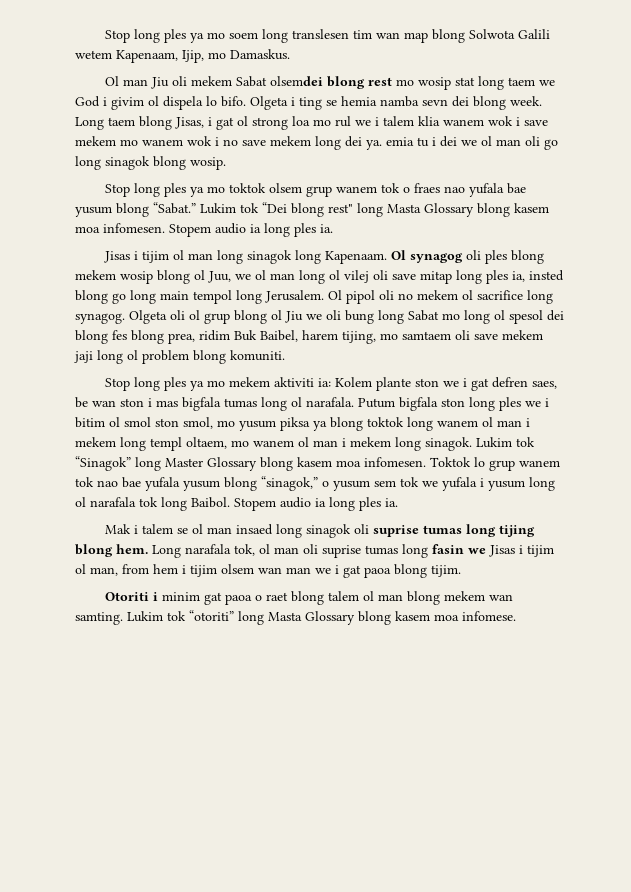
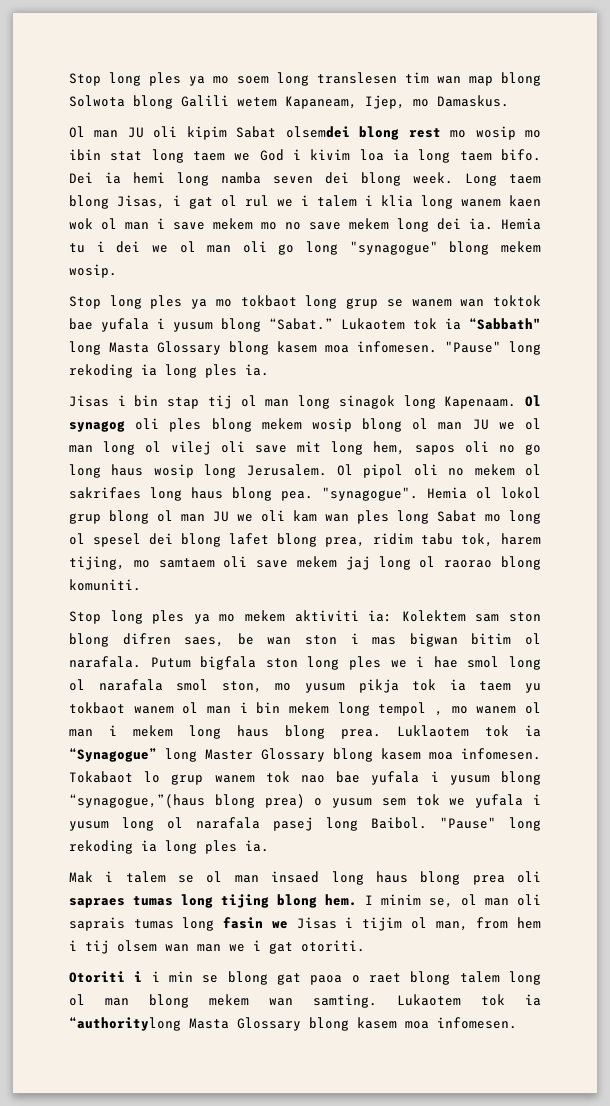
(516, 34) none -> [133,95,173,109] blong
[116,50,204,63] Kapenaam, Ijip, -> [285,95,405,109] Kapaneam, Ijep,
[151,76,233,89] Jiu oli mekem -> [127,126,227,140] JU oli kipim
(452, 83) none -> [525,130,541,138] [69,149,101,161] mo ibin
[111,96,448,110] givim ol dispela lo bifo. Olgeta i ting se hemia namba sevn -> [310,149,541,163] [69,172,313,186] kivim loa ia long taem bifo. Dei ia hemi long namba seven
[252,116,331,130] strong loa mo -> (237, 201) none
[418,116,513,126] klia wanem wok -> [365,195,541,209] [69,218,149,230] i klia long wanem kaen wok ol man
[142,136,219,146] wanem wok i -> (277, 226) none
[366,137,414,150] ya. emia -> [469,218,541,230] ia. Hemia
[105,156,186,170] sinagok blong -> [349,241,541,255] "synagogue" blong mekem
[229,183,527,197] [75,202,353,217] toktok olsem grup wanem tok o fraes nao yufala bae yusum blong “Sabat.” Lukim tok “Dei blong rest" -> [240,295,541,309] [69,318,541,332] tokbaot long grup se wanem wan toktok bae yufala i yusum blong “Sabat.” Lukaotem tok ia “Sabbath"
[169,223,246,237] Stopem audio -> [445,341,541,355] [69,364,133,378] "Pause" long rekoding
[142,251,170,263] tijim -> [134,395,232,409] bin stap tij
[208,271,231,283] Juu, -> [438,419,489,430] man JU
[420,270,564,284] [75,290,232,304] mitap long ples ia, insted blong go long main tempol -> [297,441,541,455] [69,464,194,478] mit long hem, sapos oli no go long haus wosip
[477,290,553,304] [75,310,374,324] sacrifice long synagog. Olgeta oli ol grup blong ol Jiu we oli bung -> [69,487,541,501] [69,510,389,524] sakrifaes long haus blong pea. "synagogue". Hemia ol lokol grup blong ol man JU we oli kam wan ples
[509,310,564,324] [75,330,127,344] spesol dei blong fes -> [93,533,269,547] spesel dei blong lafet
[234,330,298,342] Buk Baibel, -> [421,533,493,547] tabu tok,
[74,350,189,364] jaji long ol problem -> [345,556,493,570] jaj long ol raorao
[335,377,529,391] Kolem plante ston we i gat defren -> [401,610,541,622] [69,633,171,647] Kolektem sam ston blong difren
[182,397,287,411] bigfala tumas long -> [409,633,512,647] bigwan bitim
[75,417,530,431] [75,437,227,451] bitim ol smol ston smol, mo yusum piksa ya blong toktok long wanem ol man i mekem long templ oltaem, -> [433,656,542,670] [69,679,542,693] [69,702,444,716] hae smol long ol narafala smol ston, mo yusum pikja tok ia taem yu tokbaot wanem ol man i bin mekem long tempol ,
[425,437,535,451] [75,456,131,471] sinagok. Lukim tok “Sinagok” -> [237,725,541,739] [69,748,157,762] haus blong prea. Luklaotem tok ia “Synagogue”
[430,457,471,467] Toktok -> [69,771,133,783] Tokabaot
[183,476,318,491] yusum blong “sinagok,” -> [430,771,541,785] [69,794,305,808] i yusum blong “synagogue,”(haus blong prea)
[139,497,158,507] tok -> [273,817,313,831] pasej
[234,497,311,511] Stopem audio -> [440,817,541,831] [69,840,133,854] "Pause" long rekoding
[306,524,420,538] sinagok oli suprise -> [375,871,541,885] [69,898,125,908] haus blong prea oli sapraes
[152,544,361,558] Long narafala tok, ol man oli suprise -> [365,894,541,908] [69,917,125,931] I minim se, ol man oli saprais
[190,565,217,577] tijim -> [85,940,109,954] tij
[364,564,461,578] paoa blong tijim. -> [301,940,365,952] otoriti.
[162,592,201,601] minim -> [151,971,268,985] i min se blong
(360, 596) none -> [508,971,541,985] long
[127,610,516,625] Lukim tok “otoriti” long Masta Glossary blong kasem moa infomese. -> [397,994,541,1006] [69,1017,517,1031] Lukaotem tok ia “authoritylong Masta Glossary blong kasem moa infomesen.

